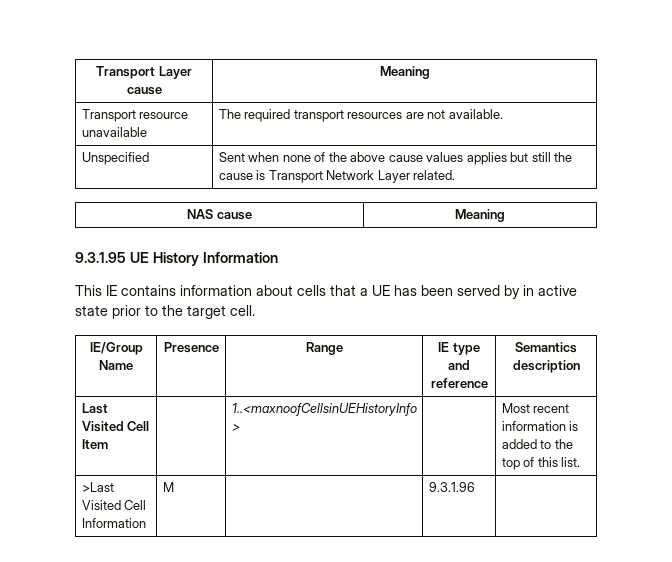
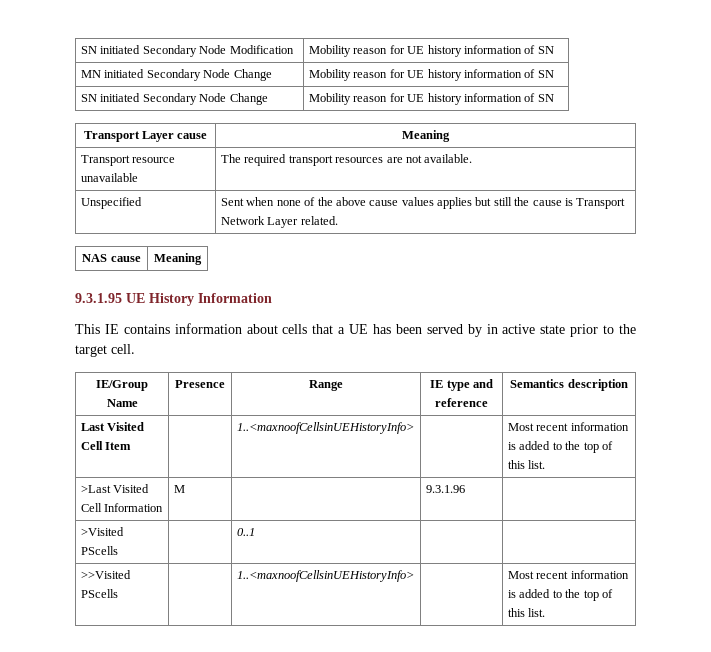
(96, 72) none -> [81,45,294,57] [309,45,554,57] [81,69,272,81] [309,69,554,81] [81,93,268,105] [309,93,554,105] SN initiated Secondary Node Modification | Mobility reason for UE history information of SN // MN initiated Secondary Node Change | Mobility reason for UE history information of SN // SN initiated Secondary Node Change | Mobility reason for UE history information of SN //
(475, 487) none -> [81,527,125,536] [81,546,119,555] [237,528,256,536] [81,570,132,579] [81,589,119,598] [237,570,415,582] [508,570,629,579] [508,589,613,601] [508,608,546,617] // >Visited PScells | | 0..1 | | // >>Visited PScells | | 1..<maxnoofCellsinUEHistoryInfo> | | Most recent information is added to the top of this list.

